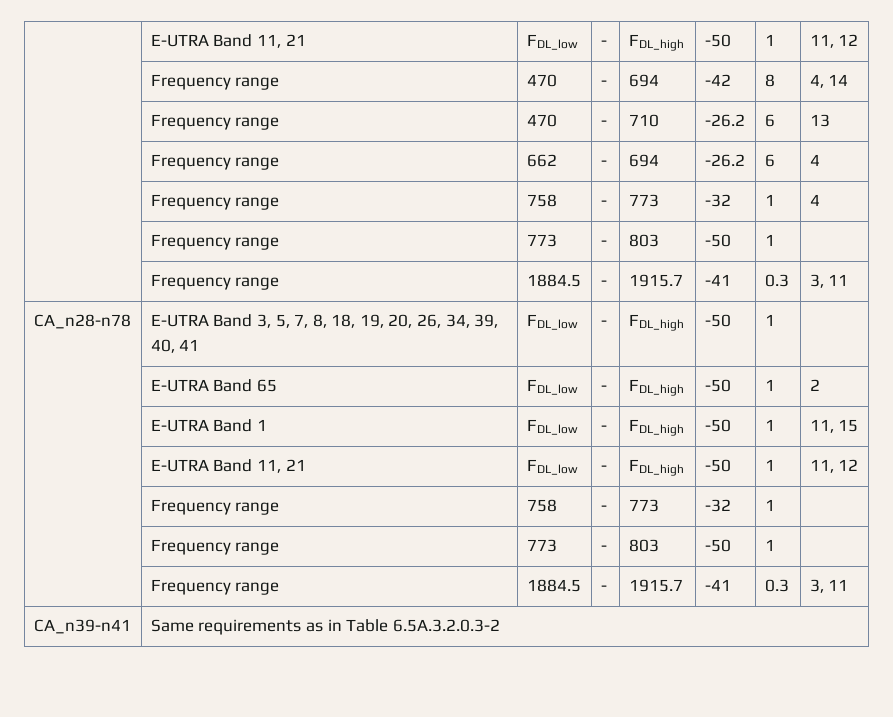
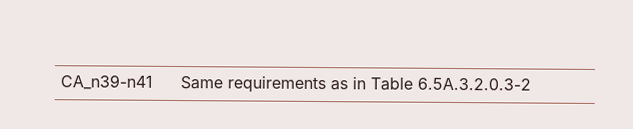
[150,34,306,48] [526,34,578,50] [600,40,607,46] [628,34,684,51] [704,34,731,47] [764,34,775,46] [809,34,859,48] [150,74,280,90] [526,74,557,87] [600,80,607,86] [628,74,659,87] [704,74,731,86] [764,74,775,87] [809,74,849,88] [150,114,280,130] [526,114,557,127] [600,120,607,126] [628,114,659,127] [704,114,745,127] [764,114,775,127] [809,114,830,127] [150,154,280,170] [526,154,557,167] [600,160,607,166] [628,154,659,167] [704,154,745,167] [764,154,775,167] [809,154,820,166] [150,194,280,210] [526,194,557,207] [600,200,607,206] [628,194,659,207] [704,194,731,207] [764,194,775,206] [809,194,820,206] [150,234,280,250] [526,234,557,247] [600,240,607,246] [628,234,659,247] [704,234,731,247] [764,234,775,246] [150,274,280,290] [526,274,581,287] [600,280,607,286] [628,274,683,287] [704,274,731,286] [764,274,789,287] [809,274,849,288] [33,314,131,329] [150,314,499,328] [150,339,200,353] [526,314,578,330] [600,320,607,326] [628,314,684,331] [704,314,731,327] [764,314,775,326] [150,379,277,392] [526,379,578,395] [600,385,607,391] [628,379,684,396] [704,379,731,392] [764,379,775,391] [809,379,820,391] [150,419,267,432] [526,419,578,435] [600,425,607,431] [628,419,684,436] [704,419,731,432] [764,419,775,431] [809,419,859,433] [150,459,306,473] [526,459,578,475] [600,465,607,471] [628,459,684,476] [704,459,731,472] [764,459,775,471] [809,459,859,473] [150,499,280,515] [526,499,557,512] [600,505,607,511] [628,499,659,512] [704,499,731,512] [764,499,775,511] [150,539,280,555] [526,539,557,552] [600,545,607,551] [628,539,659,552] [704,539,731,552] [764,539,775,551] [150,579,280,595] [526,579,581,592] [600,585,607,591] [628,579,683,592] [704,579,731,591] [764,579,789,592] [809,579,849,593] | E-UTRA Band 11, 21 | FDL_low | - | FDL_high | -50 | 1 | 11, 12 // | Frequency range | 470 | - | 694 | -42 | 8 | 4, 14 // | Frequency range | 470 | - | 710 | -26.2 | 6 | 13 // | Frequency range | 662 | - | 694 | -26.2 | 6 | 4 // | Frequency range | 758 | - | 773 | -32 | 1 | 4 // | Frequency range | 773 | - | 803 | -50 | 1 | // | Frequency range | 1884.5 | - | 1915.7 | -41 | 0.3 | 3, 11 // CA_n28-n78 | E-UTRA Band 3, 5, 7, 8, 18, 19, 20, 26, 34, 39, 40, 41 | FDL_low | - | FDL_high | -50 | 1 | // | E-UTRA Band 65 | FDL_low | - | FDL_high | -50 | 1 | 2 // | E-UTRA Band 1 | FDL_low | - | FDL_high | -50 | 1 | 11, 15 // | E-UTRA Band 11, 21 | FDL_low | - | FDL_high | -50 | 1 | 11, 12 // | Frequency range | 758 | - | 773 | -32 | 1 | // | Frequency range | 773 | - | 803 | -50 | 1 | // | Frequency range | 1884.5 | - | 1915.7 | -41 | 0.3 | 3, 11 // -> (60, 82) none

